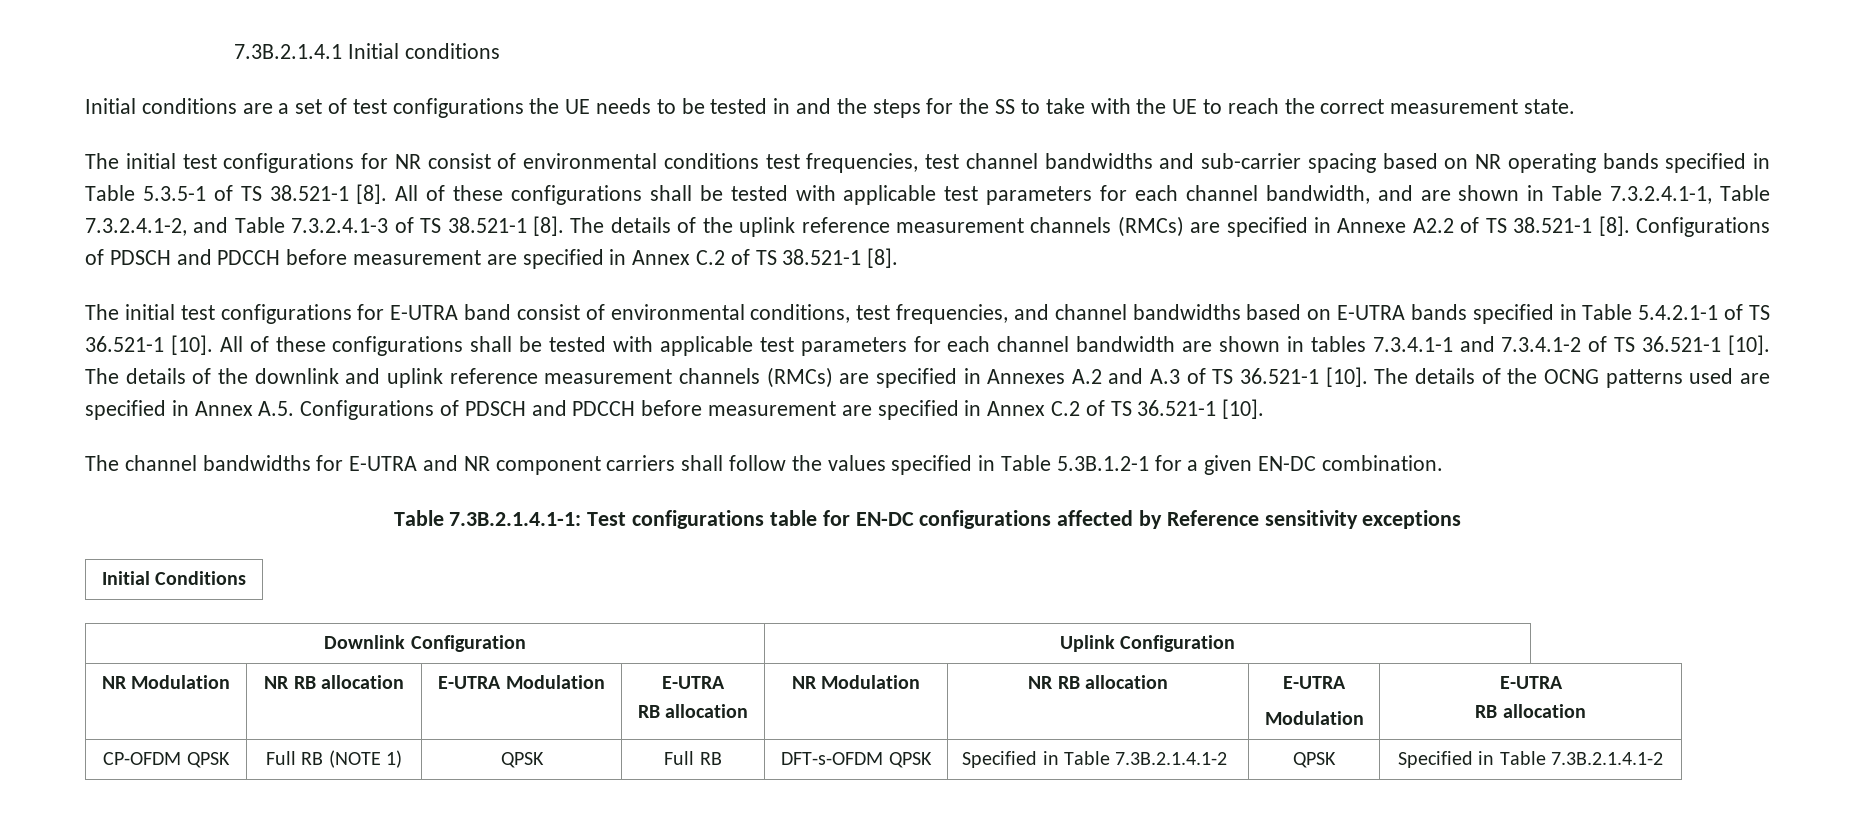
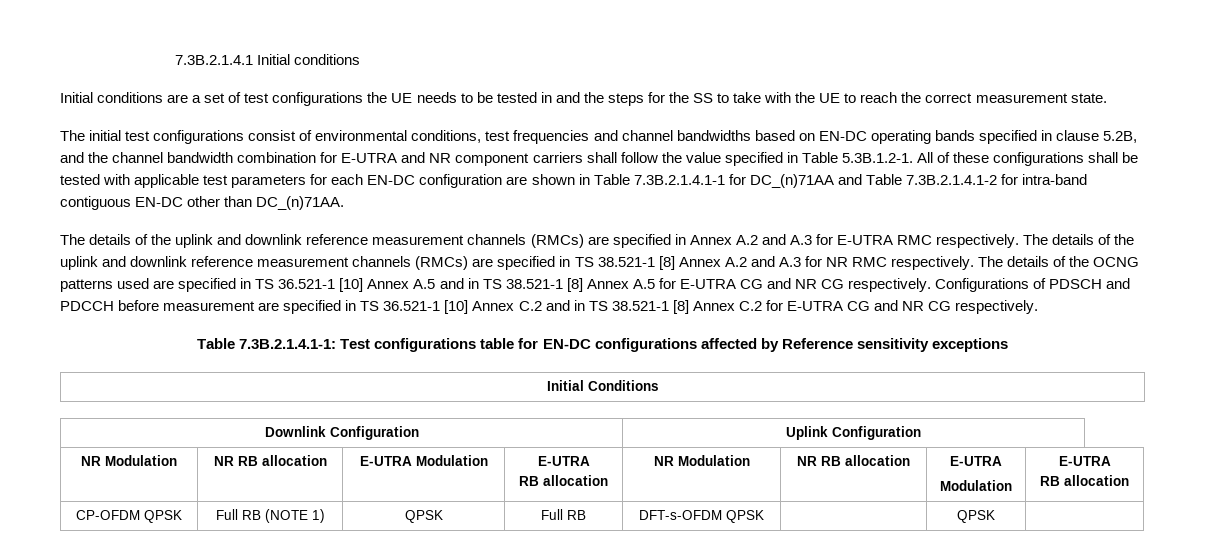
[361,153,1501,173] for NR consist of environmental conditions test frequencies, test channel bandwidths and sub-carrier spacing based on NR -> [248,130,867,144] consist of environmental conditions, test frequencies and channel bandwidths based on EN-DC
[85,184,388,204] Table 5.3.5-1 of TS 38.521-1 [8]. -> [1055,130,1138,143] [60,152,913,166] clause 5.2B, and the channel bandwidth combination for E-UTRA and NR component carriers shall follow the value specified in Table 5.3B.1.2-1.
[1185,185,1413,204] channel bandwidth, and -> [367,174,503,188] EN-DC configuration
[1610,185,1771,204] [85,216,1630,237] 7.3.2.4.1-1, Table 7.3.2.4.1-2, and Table 7.3.2.4.1-3 of TS 38.521-1 [8]. The details of the uplink reference measurement channels (RMCs) are specified in Annexe A2.2 of TS 38.521-1 [8]. -> [633,174,1087,188] [60,196,345,210] [60,234,1135,248] [60,256,1140,270] [60,278,932,292] 7.3B.2.1.4.1-1 for DC_(n)71AA and Table 7.3B.2.1.4.1-2 for intra-band contiguous EN-DC other than DC_(n)71AA. // The details of the uplink and downlink reference measurement channels (RMCs) are specified in Annex A.2 and A.3 for E-UTRA RMC respectively. The details of the uplink and downlink reference measurement channels (RMCs) are specified in TS 38.521-1 [8] Annex A.2 and A.3 for NR RMC respectively. The details of the OCNG patterns used are specified in TS 36.521-1 [10] Annex A.5 and in TS 38.521-1 [8] Annex A.5 for E-UTRA CG and NR CG respectively.
[632,248,899,268] [85,304,1770,324] [85,335,1771,356] [85,367,1770,388] [85,399,1265,420] [85,455,1443,475] Annex C.2 of TS 38.521-1 [8]. // The initial test configurations for E-UTRA band consist of environmental conditions, test frequencies, and channel bandwidths based on E-UTRA bands specified in Table 5.4.2.1-1 of TS 36.521-1 [10]. All of these configurations shall be tested with applicable test parameters for each channel bandwidth are shown in tables 7.3.4.1-1 and 7.3.4.1-2 of TS 36.521-1 [10]. The details of the downlink and uplink reference measurement channels (RMCs) are specified in Annexes A.2 and A.3 of TS 36.521-1 [10]. The details of the OCNG patterns used are specified in Annex A.5. Configurations of PDSCH and PDCCH before measurement are specified in Annex C.2 of TS 36.521-1 [10]. // The channel bandwidths for E-UTRA and NR component carriers shall follow the values specified in Table 5.3B.1.2-1 for a given EN-DC combination. -> [360,300,1039,314] TS 36.521-1 [10] Annex C.2 and in TS 38.521-1 [8] Annex C.2 for E-UTRA CG and NR CG respectively.
[962,751,1228,768] [1293,752,1336,768] [1398,751,1663,768] Specified in Table 7.3B.2.1.4.1-2 | QPSK | Specified in Table 7.3B.2.1.4.1-2 -> [957,510,995,523] | QPSK |

